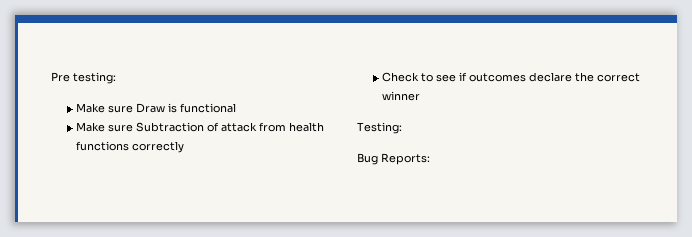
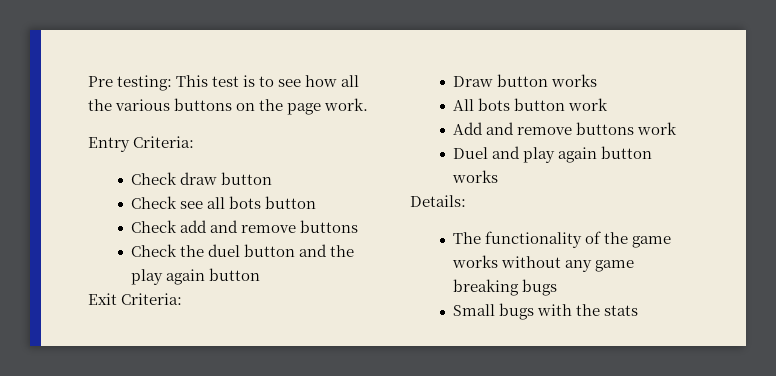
[76,103,237,113] [76,122,325,132] [76,141,185,153] [382,72,641,82] [382,91,421,101] [357,122,402,134] [357,153,430,165] // Make sure Draw is functional // Make sure Subtraction of attack from health functions correctly // Check to see if outcomes declare the correct winner // Testing: // Bug Reports: -> [176,75,360,87] [88,98,369,115] [88,136,195,152] [131,172,273,185] [131,196,317,209] [131,220,359,233] [131,244,355,257] [131,268,261,285] [88,293,183,305] [453,74,598,87] [453,98,609,111] [453,122,678,135] [453,146,653,163] [452,170,499,183] [410,195,466,207] [453,231,672,248] [452,255,635,272] [453,279,558,296] [453,303,639,320] This test is to see how all the various buttons on the page work. // Entry Criteria: // Check draw button // Check see all bots button // Check add and remove buttons // Check the duel button and the play again button // Exit Criteria: // Draw button works // All bots button work // Add and remove buttons work // Duel and play again button works // Details: // The functionality of the game works without any game breaking bugs // Small bugs with the stats

